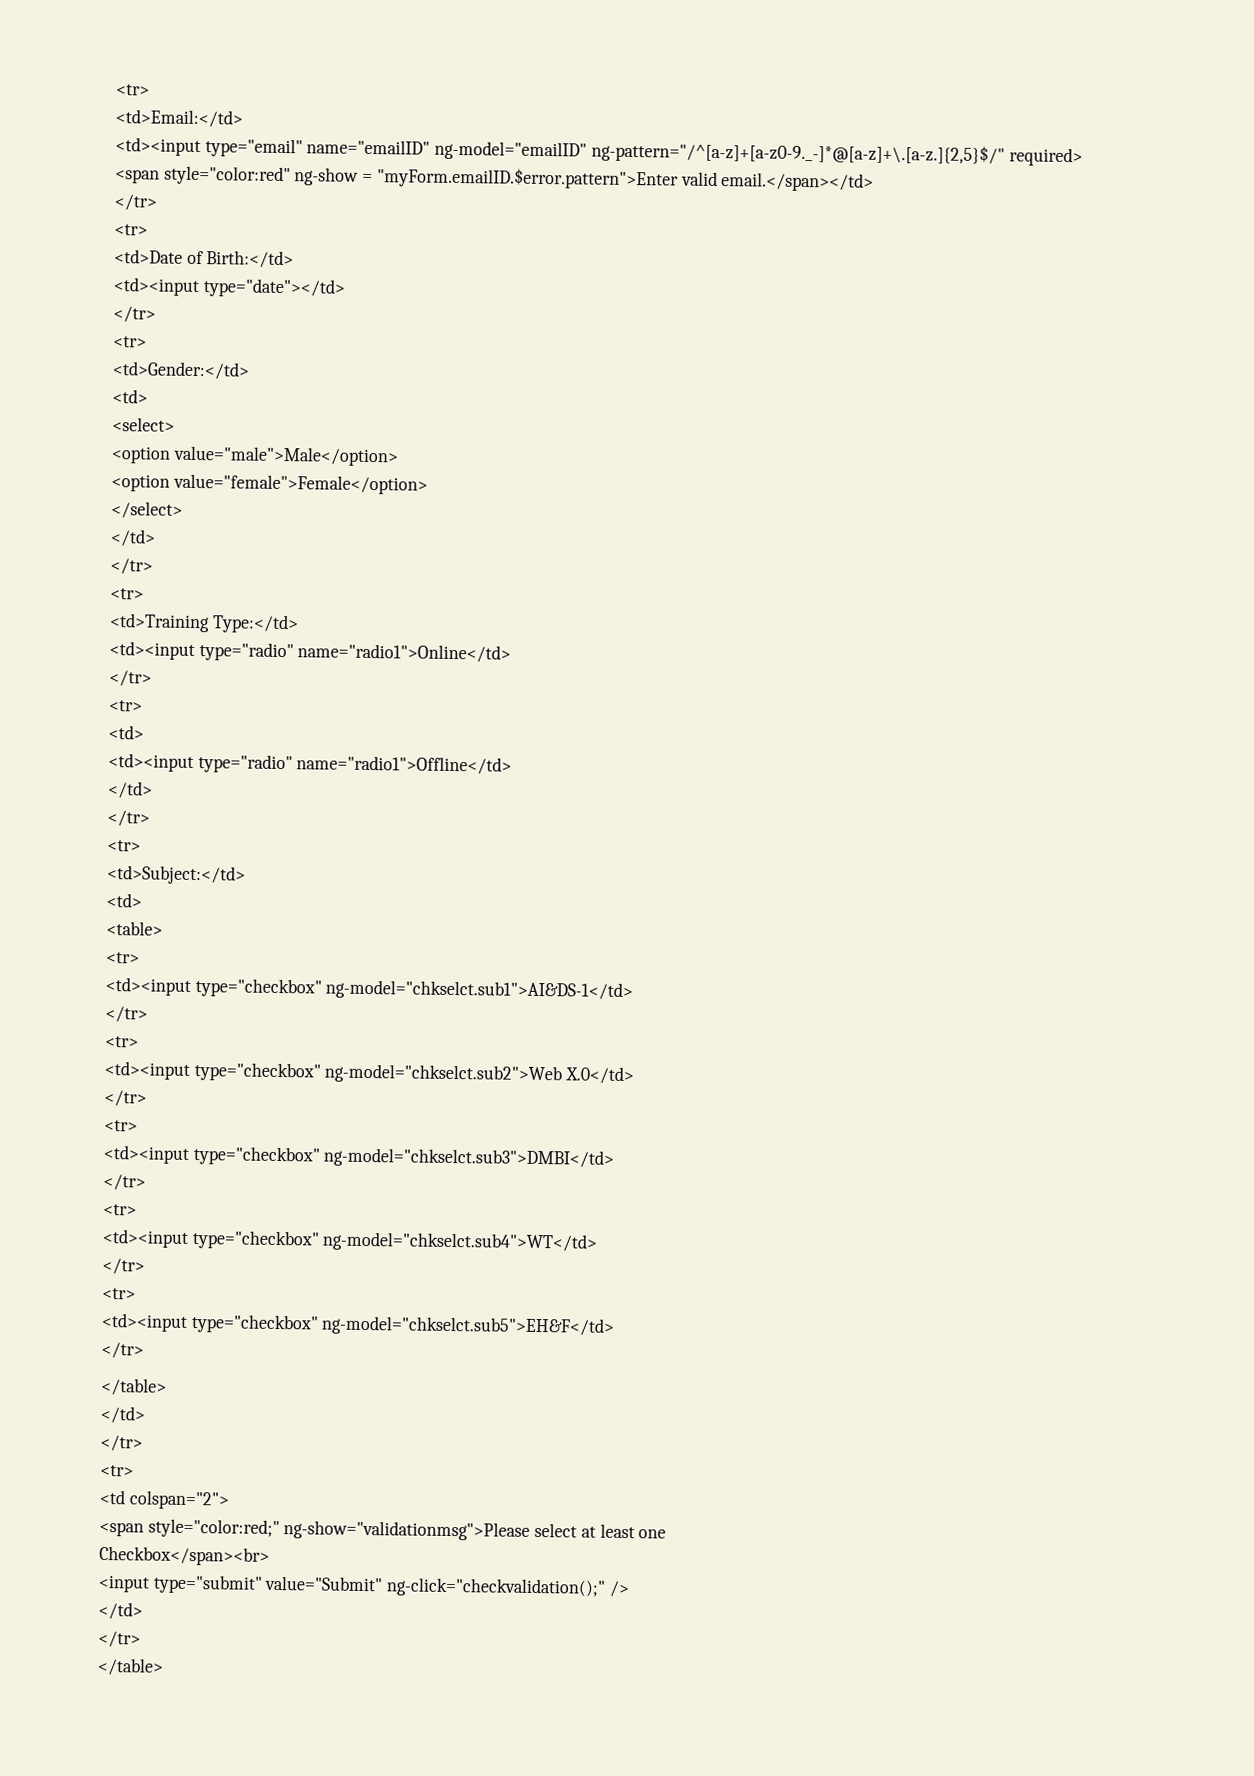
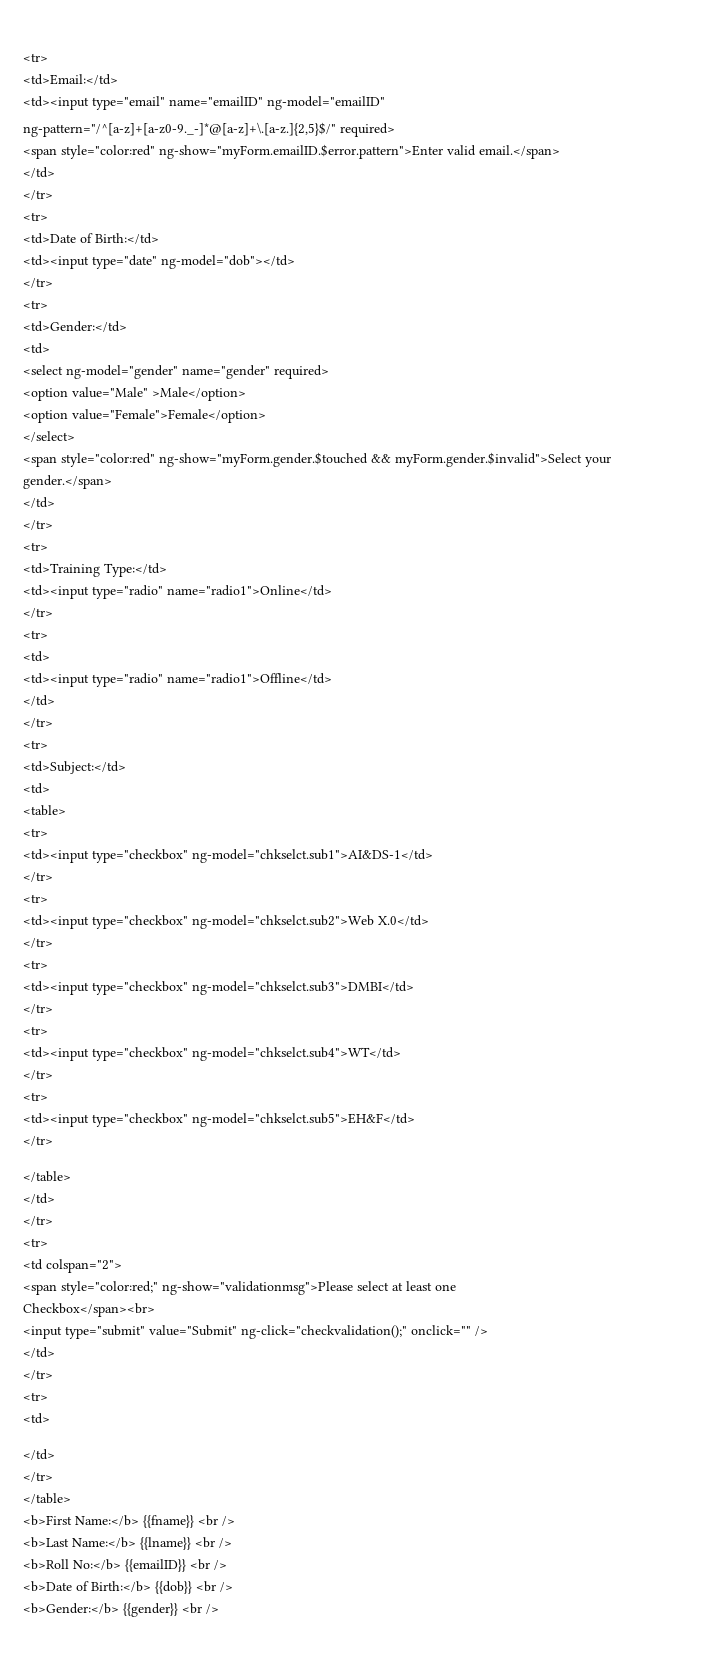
(588, 150) none -> (385, 103) //
[294,167,875,192] ng-show = "myForm.emailID.$error.pattern">Enter valid email.</span></td> -> [159,144,560,159] [23,167,55,178] ng-show="myForm.emailID.$error.pattern">Enter valid email.</span> // </td>
[202,278,345,298] type="date"></td> -> [92,255,295,269] type="date" ng-model="dob"></td>
[112,417,175,432] [111,445,399,467] [111,473,428,495] <select> // <option value="male">Male</option> // <option value="female">Female</option> -> [23,365,329,379] [23,387,246,401] [23,409,266,423] <select ng-model="gender" name="gender" required> // <option value="Male" >Male</option> // <option value="Female">Female</option>
(183, 510) none -> [23,452,611,467] [23,475,112,489] // <span style="color:red" ng-show="myForm.gender.$touched && myForm.gender.$invalid">Select your gender.</span>
(607, 1587) none -> [411,1325,471,1335] onclick=""
[97,1657,164,1676] </table> -> [23,1392,48,1401] [23,1413,50,1424] [23,1449,55,1460] [23,1472,53,1482] [23,1493,71,1504] [23,1515,235,1528] [23,1537,232,1550] [23,1559,227,1572] [23,1581,233,1594] [23,1603,219,1617] <tr> // <td> // </td> // </tr> // </table> // <b>First Name:</b> {{fname}} <br /> // <b>Last Name:</b> {{lname}} <br /> // <b>Roll No:</b> {{emailID}} <br /> // <b>Date of Birth:</b> {{dob}} <br /> // <b>Gender:</b> {{gender}} <br />

